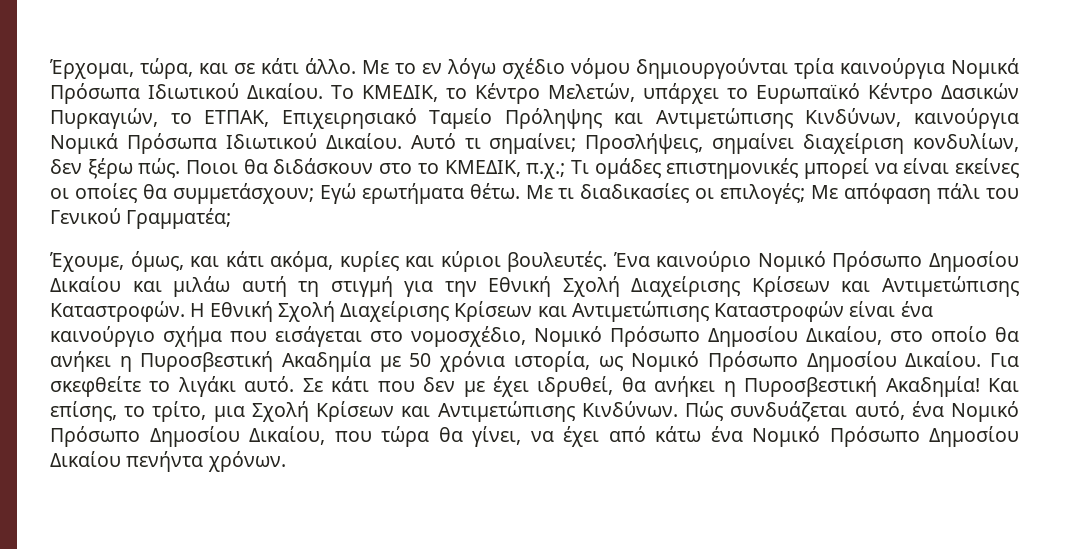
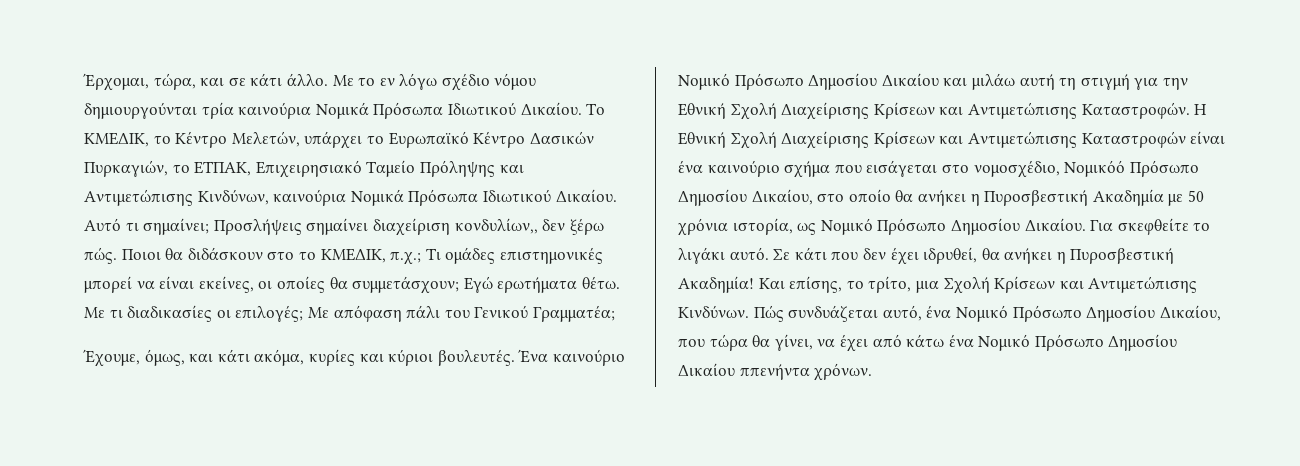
[840,58,945,79] καινούργια -> [238,102,312,119] καινούρια
[913,108,1019,129] καινούργια -> [273,189,347,206] καινούρια
[585,133,704,154] Προσλήψεις, -> [213,219,302,235] Προσλήψεις
[912,133,1019,152] κονδυλίων, -> [454,218,538,234] κονδυλίων,,
[955,158,1019,178] εκείνες -> [198,276,254,293] εκείνες,
[50,326,155,347] καινούργιο -> [707,160,780,177] καινούριο
[534,326,602,347] Νομικό -> [1064,160,1126,177] Νομικόό
[463,381,485,397] με -> (886, 254) none
[126,451,204,472] πενήντα -> [739,364,810,380] ππενήντα

